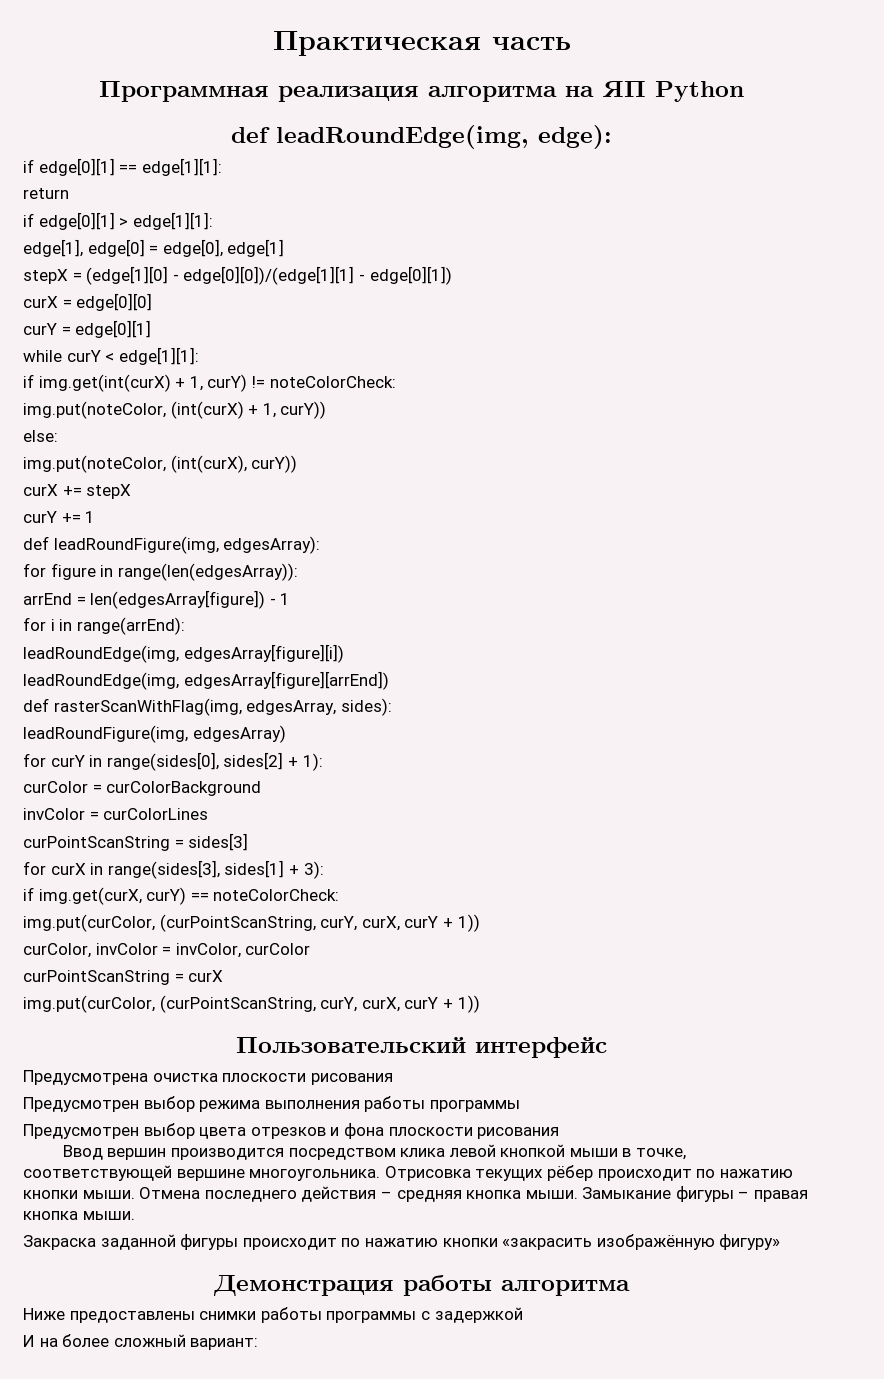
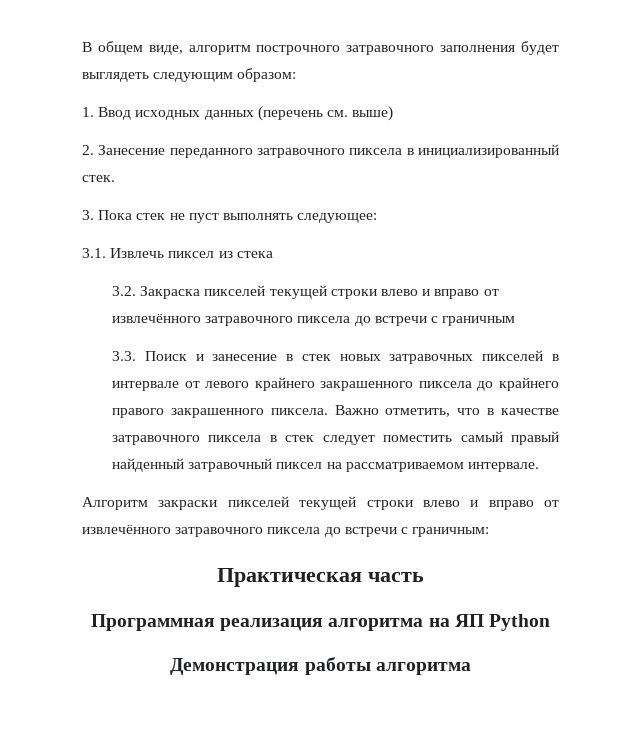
(272, 43) none -> [82,41,559,55] [82,68,297,82] [82,106,394,121] [82,144,559,158] [82,175,115,182] [82,210,378,223] [82,248,273,258] [112,285,499,299] [112,314,516,326] [112,350,559,364] [112,377,559,391] [112,405,559,418] [112,431,559,445] [112,458,539,472] [82,496,559,510] [82,525,490,537] В общем виде, алгоритм построчного затравочного заполнения будет выглядеть следующим образом: // 1. Ввод исходных данных (перечень см. выше) // 2. Занесение переданного затравочного пиксела в инициализированный стек. // 3. Пока стек не пуст выполнять следующее: // 3.1. Извлечь пиксел из стека // 3.2. Закраска пикселей текущей строки влево и вправо от извлечённого затравочного пиксела до встречи с граничным // 3.3. Поиск и занесение в стек новых затравочных пикселей в интервале от левого крайнего закрашенного пиксела до крайнего правого закрашенного пиксела. Важно отметить, что в качестве затравочного пиксела в стек следует поместить самый правый найденный затравочный пиксел на рассматриваемом интервале. // Алгоритм закраски пикселей текущей строки влево и вправо от извлечённого затравочного пиксела до встречи с граничным: //
[231,125,612,149] [23,158,222,176] [23,188,69,199] [23,212,213,230] [23,239,285,257] [23,266,452,285] [23,293,153,311] [23,320,152,338] [23,347,199,365] [23,374,396,392] [23,401,327,419] [23,430,58,442] [23,455,298,473] [23,484,132,499] [23,511,96,523] [23,536,321,554] [23,563,298,581] [23,590,291,609] [23,617,185,635] [23,644,344,663] [23,671,389,690] [23,698,392,716] [23,725,286,743] [23,752,323,771] [23,781,262,796] [23,808,209,820] [23,833,249,851] [23,860,324,879] [23,887,340,905] [23,914,480,932] [23,943,311,958] [23,970,224,985] [23,995,480,1013] [236,1037,607,1058] [23,1070,393,1085] [23,1096,520,1112] [23,1123,560,1139] [62,1144,687,1160] [23,1165,793,1181] [23,1186,809,1202] [23,1211,135,1220] [23,1234,781,1250] [213,1275,630,1296] [23,1307,523,1323] [23,1334,259,1350] def leadRoundEdge(img, edge): // if edge[0][1] == edge[1][1]: // return // if edge[0][1] > edge[1][1]: // edge[1], edge[0] = edge[0], edge[1] // stepX = (edge[1][0] - edge[0][0])/(edge[1][1] - edge[0][1]) // curX = edge[0][0] // curY = edge[0][1] // while curY < edge[1][1]: // if img.get(int(curX) + 1, curY) != noteColorCheck: // img.put(noteColor, (int(curX) + 1, curY)) // else: // img.put(noteColor, (int(curX), curY)) // curX += stepX // curY += 1 // def leadRoundFigure(img, edgesArray): // for figure in range(len(edgesArray)): // arrEnd = len(edgesArray[figure]) - 1 // for i in range(arrEnd): // leadRoundEdge(img, edgesArray[figure][i]) // leadRoundEdge(img, edgesArray[figure][arrEnd]) // def rasterScanWithFlag(img, edgesArray, sides): // leadRoundFigure(img, edgesArray) // for curY in range(sides[0], sides[2] + 1): // curColor = curColorBackground // invColor = curColorLines // curPointScanString = sides[3] // for curX in range(sides[3], sides[1] + 3): // if img.get(curX, curY) == noteColorCheck: // img.put(curColor, (curPointScanString, curY, curX, curY + 1)) // curColor, invColor = invColor, curColor // curPointScanString = curX // img.put(curColor, (curPointScanString, curY, curX, curY + 1)) // Пользовательский интерфейс // Предусмотрена очистка плоскости рисования // Предусмотрен выбор режима выполнения работы программы // Предусмотрен выбор цвета отрезков и фона плоскости рисования // Ввод вершин производится посредством клика левой кнопкой мыши в точке, соответствующей вершине многоугольника. Отрисовка текущих рёбер происходит по нажатию кнопки мыши. Отмена последнего действия – средняя кнопка мыши. Замыкание фигуры – правая кнопка мыши. // Закраска заданной фигуры происходит по нажатию кнопки «закрасить изображённую фигуру» // Демонстрация работы алгоритма // Ниже предоставлены снимки работы программы с задержкой // И на более сложный вариант: -> [170,657,471,675] Демонстрация работы алгоритма

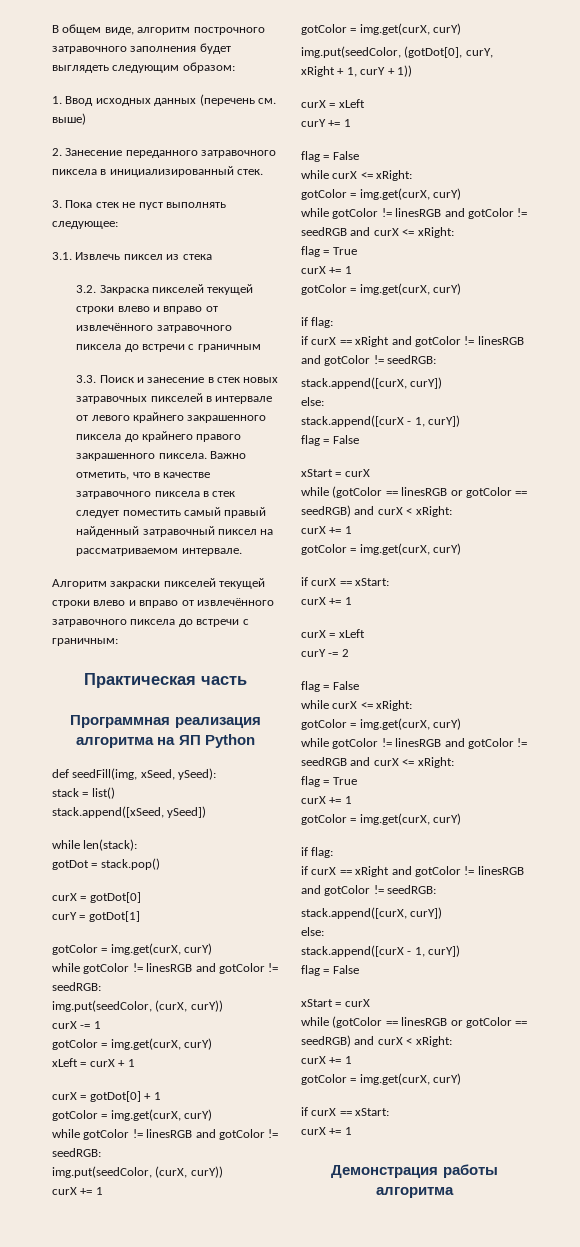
(551, 622) none -> [52,768,217,780] [52,787,115,799] [52,806,207,818] [52,839,138,851] [52,858,160,870] [52,892,141,903] [52,911,140,922] [52,943,213,955] [52,963,279,974] [52,982,101,991] [52,1000,223,1012] [52,1021,101,1029] [52,1038,213,1050] [52,1058,135,1067] [52,1091,161,1102] [52,1109,213,1121] [52,1129,279,1140] [52,1148,101,1157] [52,1166,223,1178] [52,1187,103,1195] [301,23,462,35] [301,46,493,58] [301,65,412,77] [301,99,365,108] [301,119,351,127] [301,151,359,162] [301,170,413,181] [301,188,462,200] [301,208,528,219] [301,227,454,238] [301,246,357,257] [301,266,352,274] [301,283,462,295] [301,317,334,328] [301,336,524,347] [301,355,437,366] [301,377,443,389] [301,397,324,406] [301,415,461,427] [301,435,359,446] [301,469,370,477] [301,486,528,498] [301,505,452,517] [301,526,352,534] [301,543,462,555] [301,577,390,586] [301,597,352,605] [301,629,365,638] [301,649,349,657] [301,681,359,692] [301,700,413,711] [301,718,462,730] [301,738,528,749] [301,757,454,768] [301,776,357,787] [301,796,352,804] [301,813,462,825] [301,847,334,858] [301,866,524,877] [301,885,437,896] [301,907,443,919] [301,927,324,936] [301,945,461,957] [301,965,359,976] [301,999,370,1007] [301,1016,528,1028] [301,1035,452,1047] [301,1056,352,1064] [301,1073,462,1085] [301,1107,390,1116] [301,1127,352,1135] // def seedFill(img, xSeed, ySeed): // stack = list() // stack.append([xSeed, ySeed]) // while len(stack): // gotDot = stack.pop() // curX = gotDot[0] // curY = gotDot[1] // gotColor = img.get(curX, curY) // while gotColor != linesRGB and gotColor != seedRGB: // img.put(seedColor, (curX, curY)) // curX -= 1 // gotColor = img.get(curX, curY) // xLeft = curX + 1 // curX = gotDot[0] + 1 // gotColor = img.get(curX, curY) // while gotColor != linesRGB and gotColor != seedRGB: // img.put(seedColor, (curX, curY)) // curX += 1 // gotColor = img.get(curX, curY) // img.put(seedColor, (gotDot[0], curY, xRight + 1, curY + 1)) // curX = xLeft // curY += 1 // flag = False // while curX <= xRight: // gotColor = img.get(curX, curY) // while gotColor != linesRGB and gotColor != seedRGB and curX <= xRight: // flag = True // curX += 1 // gotColor = img.get(curX, curY) // if flag: // if curX == xRight and gotColor != linesRGB and gotColor != seedRGB: // stack.append([curX, curY]) // else: // stack.append([curX - 1, curY]) // flag = False // xStart = curX // while (gotColor == linesRGB or gotColor == seedRGB) and curX < xRight: // curX += 1 // gotColor = img.get(curX, curY) // if curX == xStart: // curX += 1 // curX = xLeft // curY -= 2 // flag = False // while curX <= xRight: // gotColor = img.get(curX, curY) // while gotColor != linesRGB and gotColor != seedRGB and curX <= xRight: // flag = True // curX += 1 // gotColor = img.get(curX, curY) // if flag: // if curX == xRight and gotColor != linesRGB and gotColor != seedRGB: // stack.append([curX, curY]) // else: // stack.append([curX - 1, curY]) // flag = False // xStart = curX // while (gotColor == linesRGB or gotColor == seedRGB) and curX < xRight: // curX += 1 // gotColor = img.get(curX, curY) // if curX == xStart: // curX += 1

